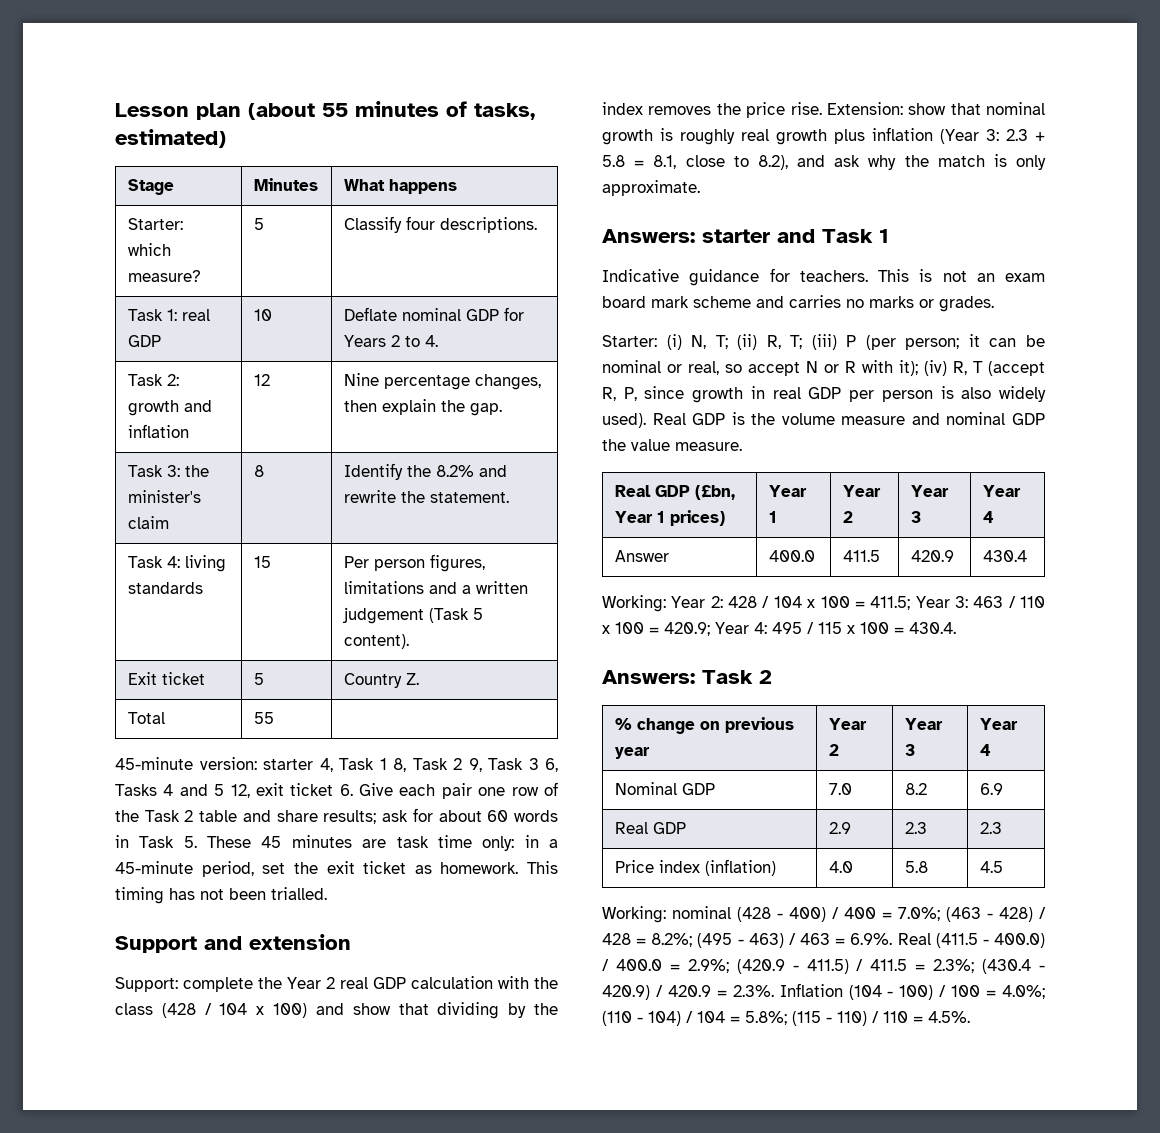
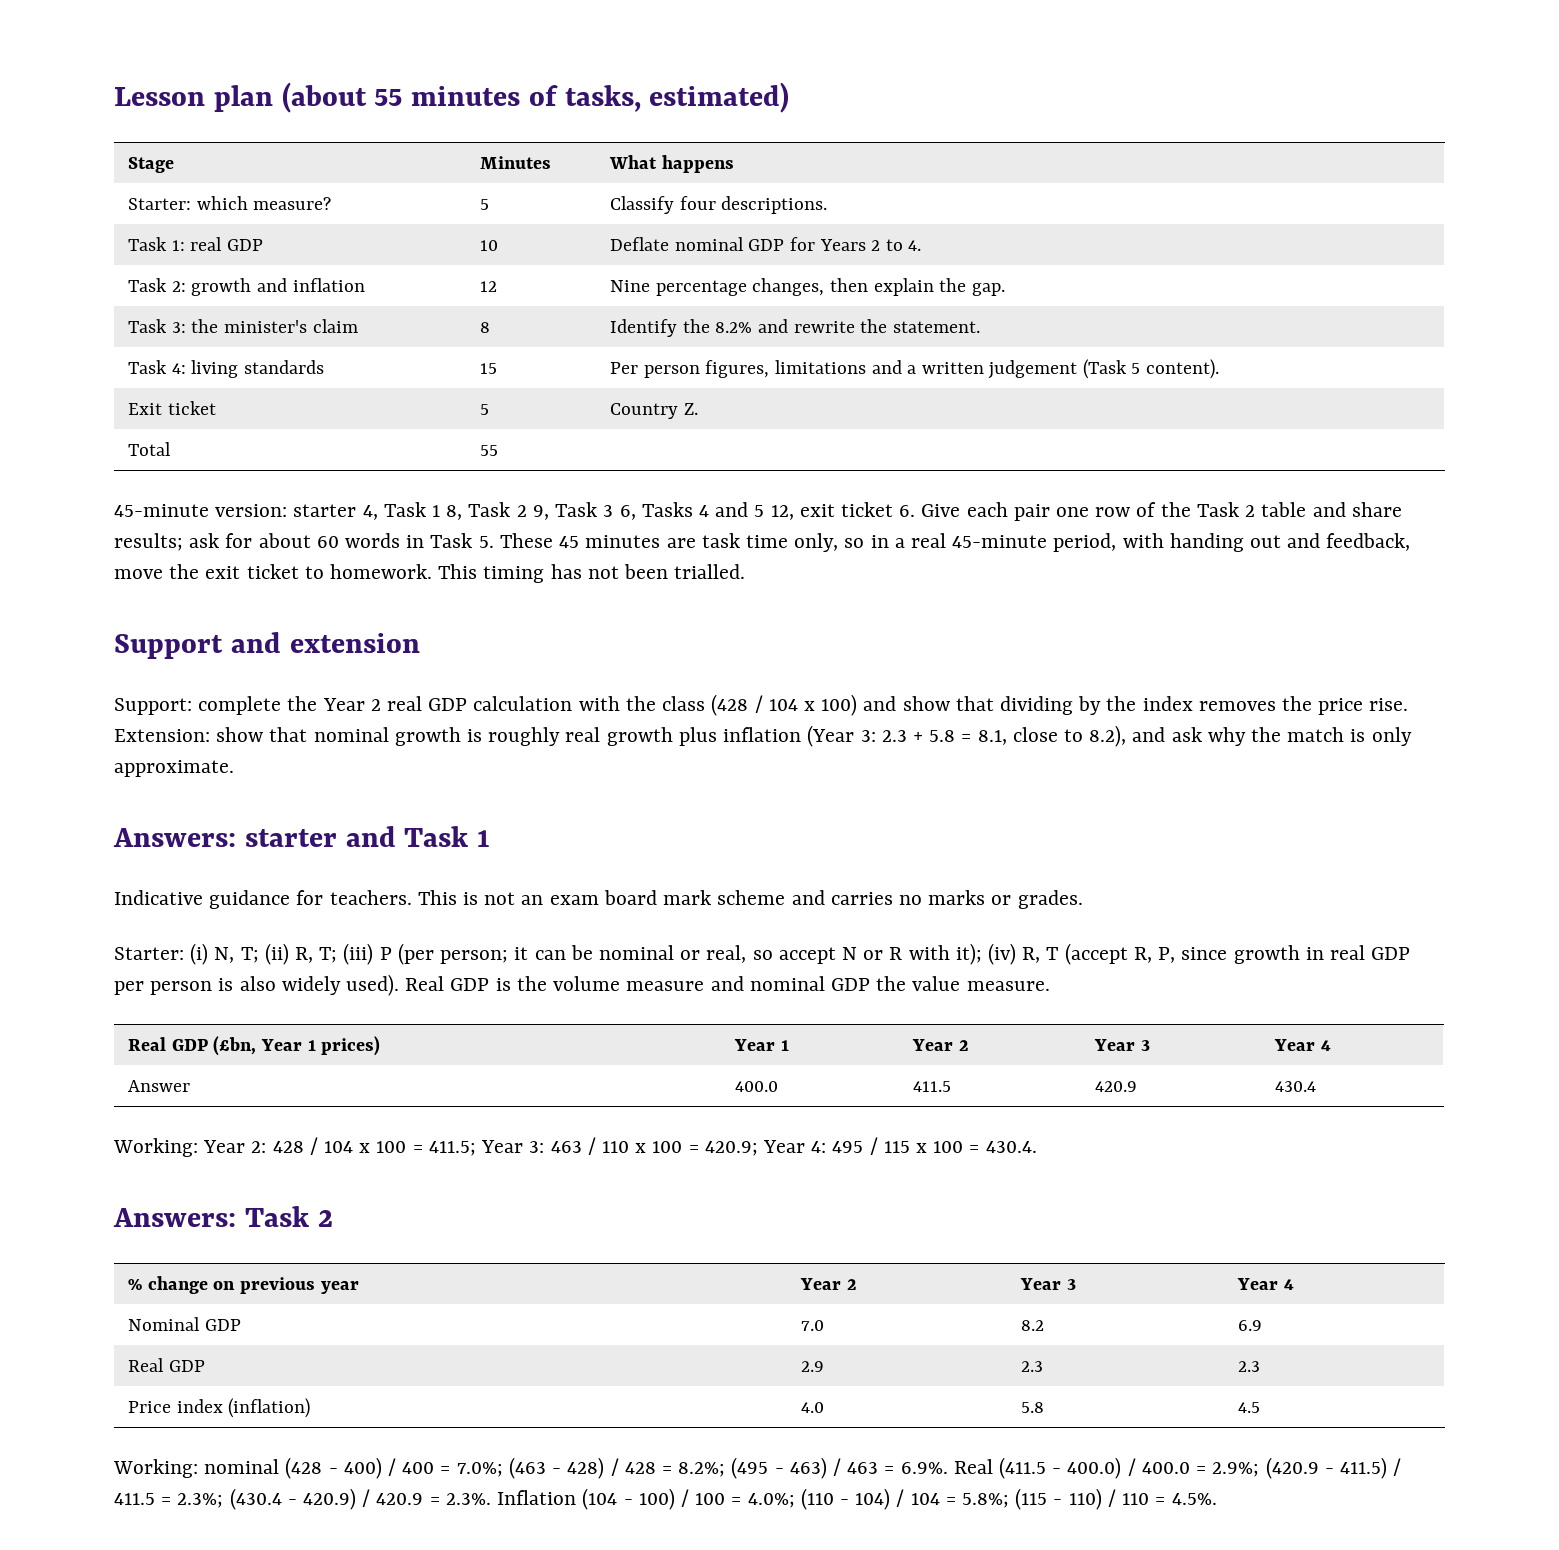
[482,836,515,851] only: -> [794,533,865,552] only, so
(558, 843) none -> [910,533,946,548] real
[262,863,286,874] set -> [1122,533,1411,552] [114,569,163,579] with handing out and feedback, move
[414,865,432,874] as -> [304,566,324,579] to

